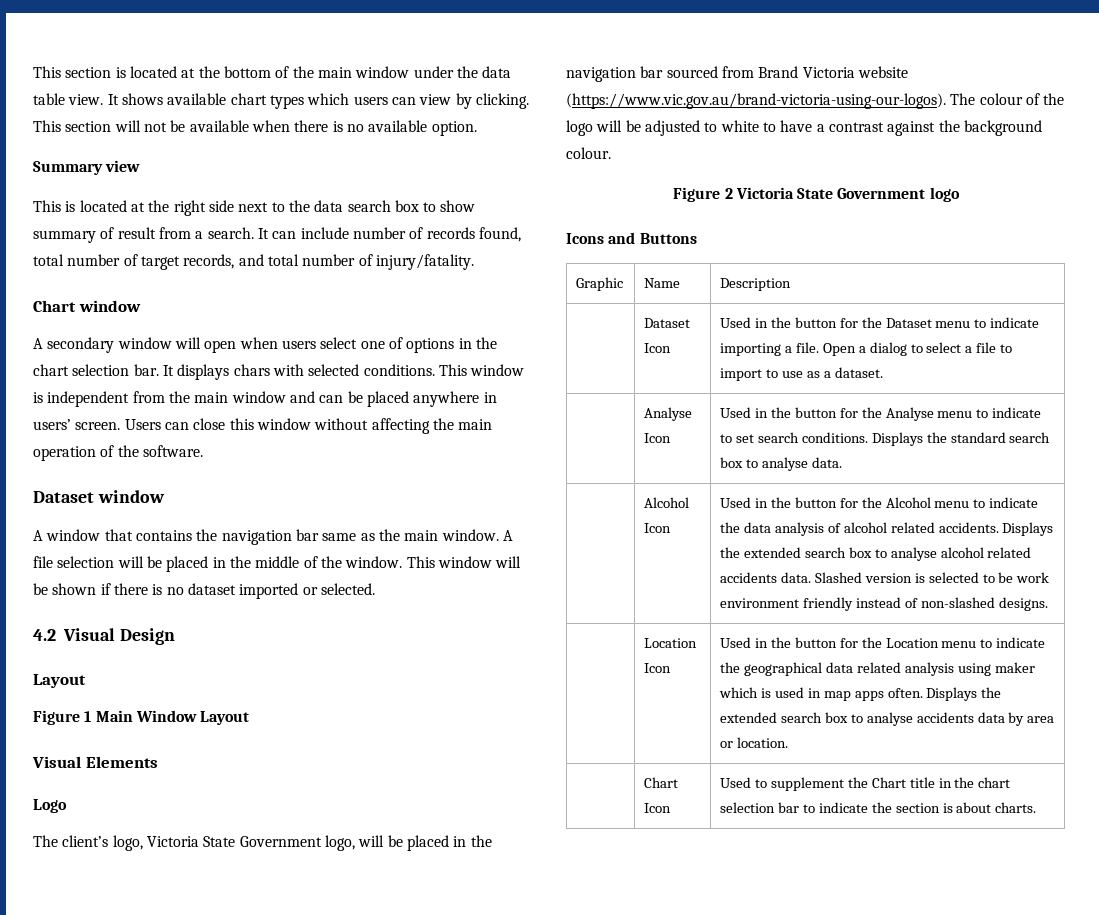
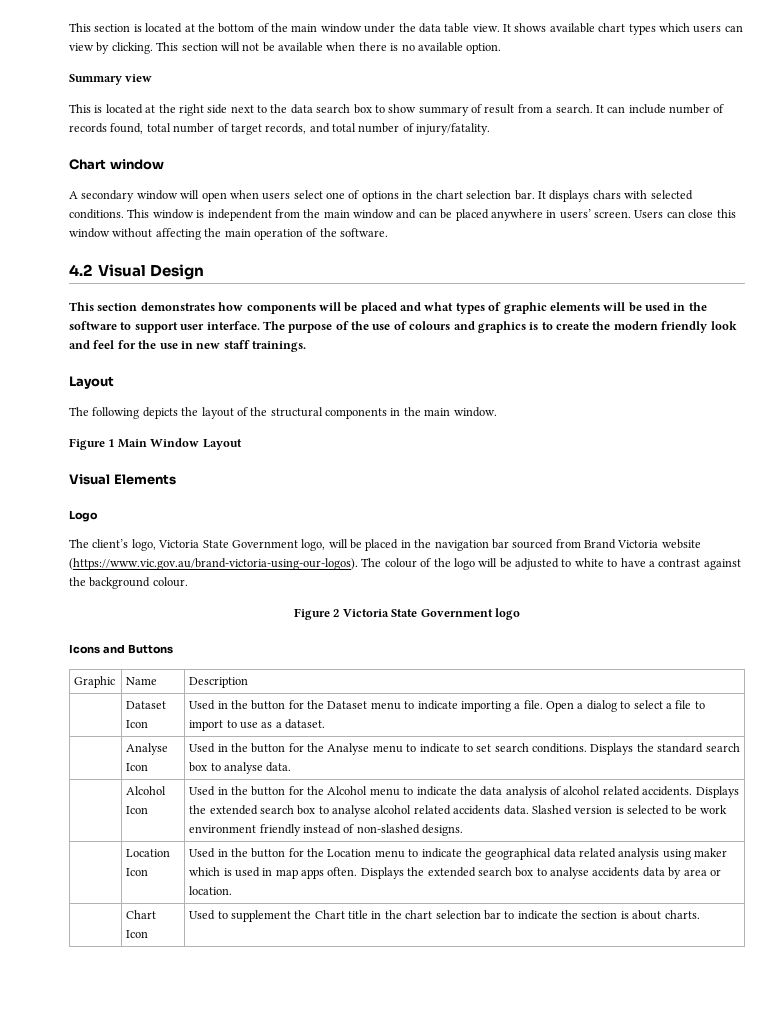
[33,490,165,503] [33,529,513,545] [33,556,522,572] [33,583,375,599] [33,628,175,645] [33,674,86,688] Dataset window // A window that contains the navigation bar same as the main window. A file selection will be placed in the middle of the window. This window will be shown if there is no dataset imported or selected. // 4.2 Visual Design // Layout -> [69,264,205,280] [69,302,707,314] [69,321,737,333] [69,340,306,352] [69,376,114,389] [69,407,497,419] 4.2 Visual Design // This section demonstrates how components will be placed and what types of graphic elements will be used in the software to support user interface. The purpose of the use of colours and graphics is to create the modern friendly look and feel for the use in new staff trainings. // Layout // The following depicts the layout of the structural components in the main window.

